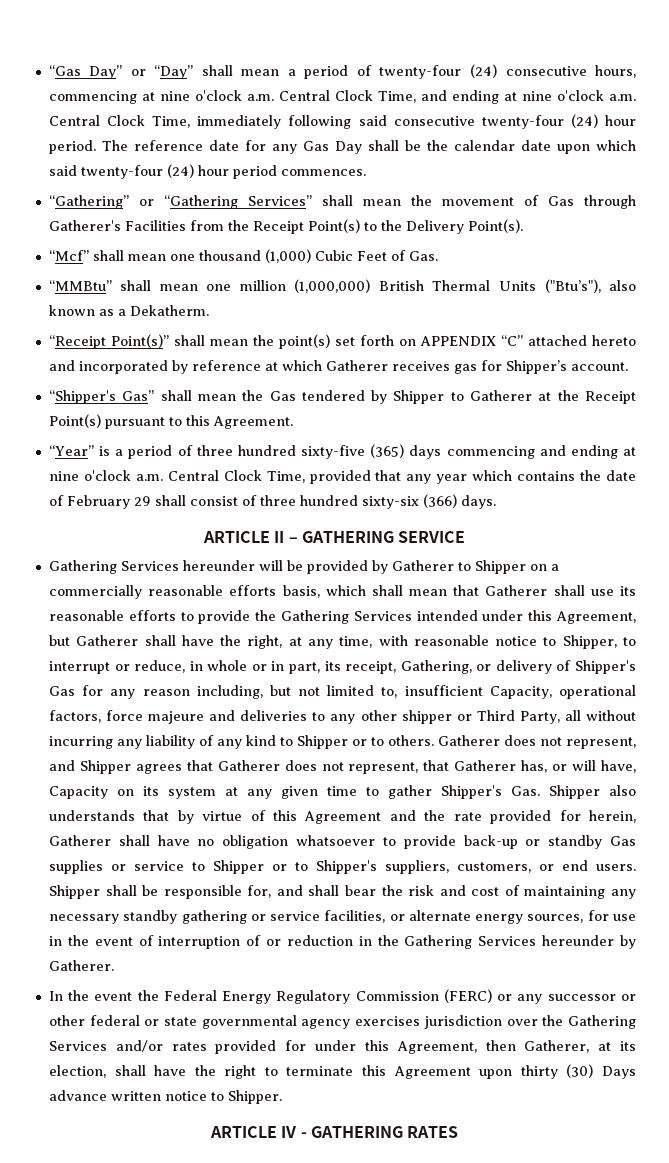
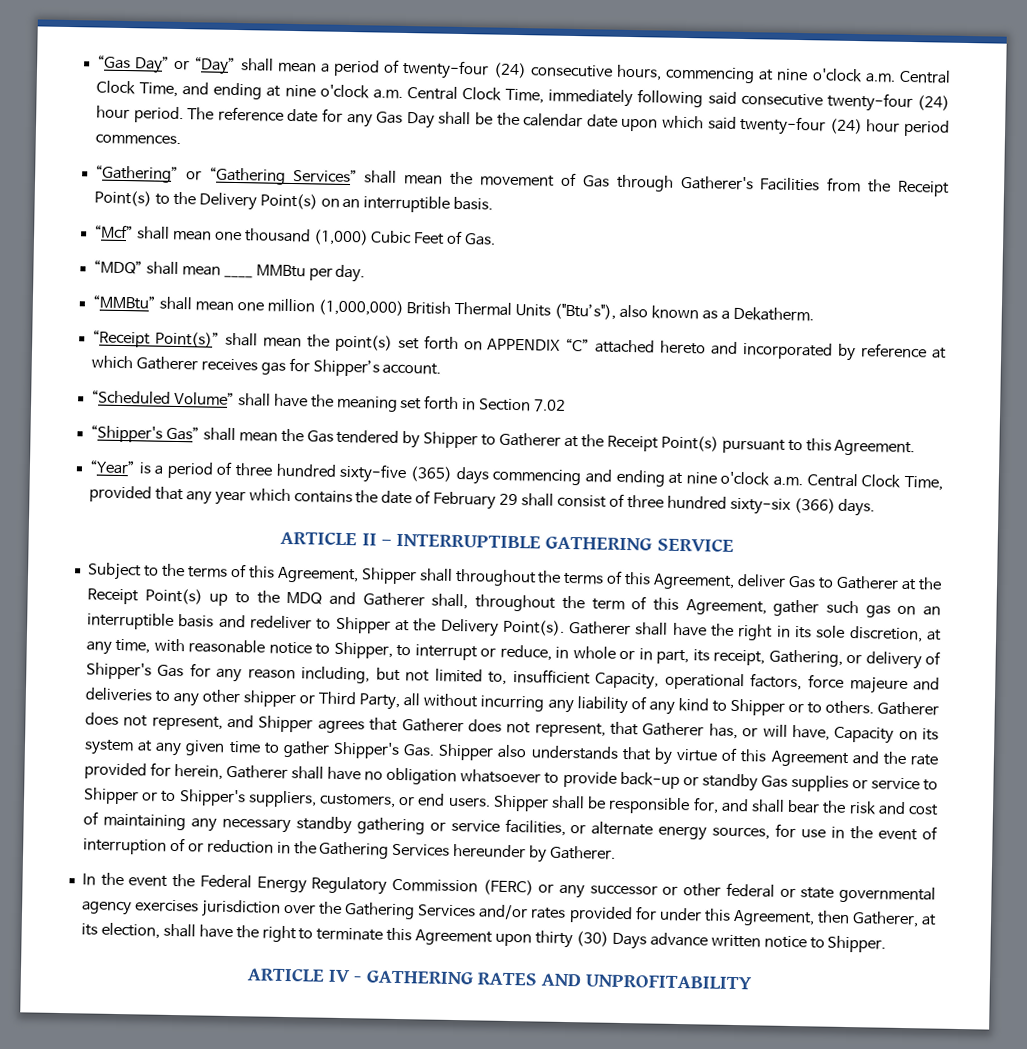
[467,219,523,233] Point(s). -> [259,193,494,213] Point(s) on an interruptible basis.
(438, 256) none -> [92,259,366,283] // “MDQ” shall mean ____ MMBtu per day.
(628, 366) none -> [90,389,567,412] // “Scheduled Volume” shall have the meaning set forth in Section 7.02
(298, 540) none -> [396,533,542,549] INTERRUPTIBLE
[48,560,559,574] [48,585,636,599] [48,610,636,624] [48,635,283,649] Gathering Services hereunder will be provided by Gatherer to Shipper on a commercially reasonable efforts basis, which shall mean that Gatherer shall use its reasonable efforts to provide the Gathering Services intended under this Agreement, but Gatherer shall have the right, -> [86,562,942,591] [86,588,942,618] [86,612,923,643] Subject to the terms of this Agreement, Shipper shall throughout the terms of this Agreement, deliver Gas to Gatherer at the Receipt Point(s) up to the MDQ and Gatherer shall, throughout the term of this Agreement, gather such gas on an interruptible basis and redeliver to Shipper at the Delivery Point(s). Gatherer shall have the right in its sole discretion,
(459, 1132) none -> [541,973,753,990] AND UNPROFITABILITY

